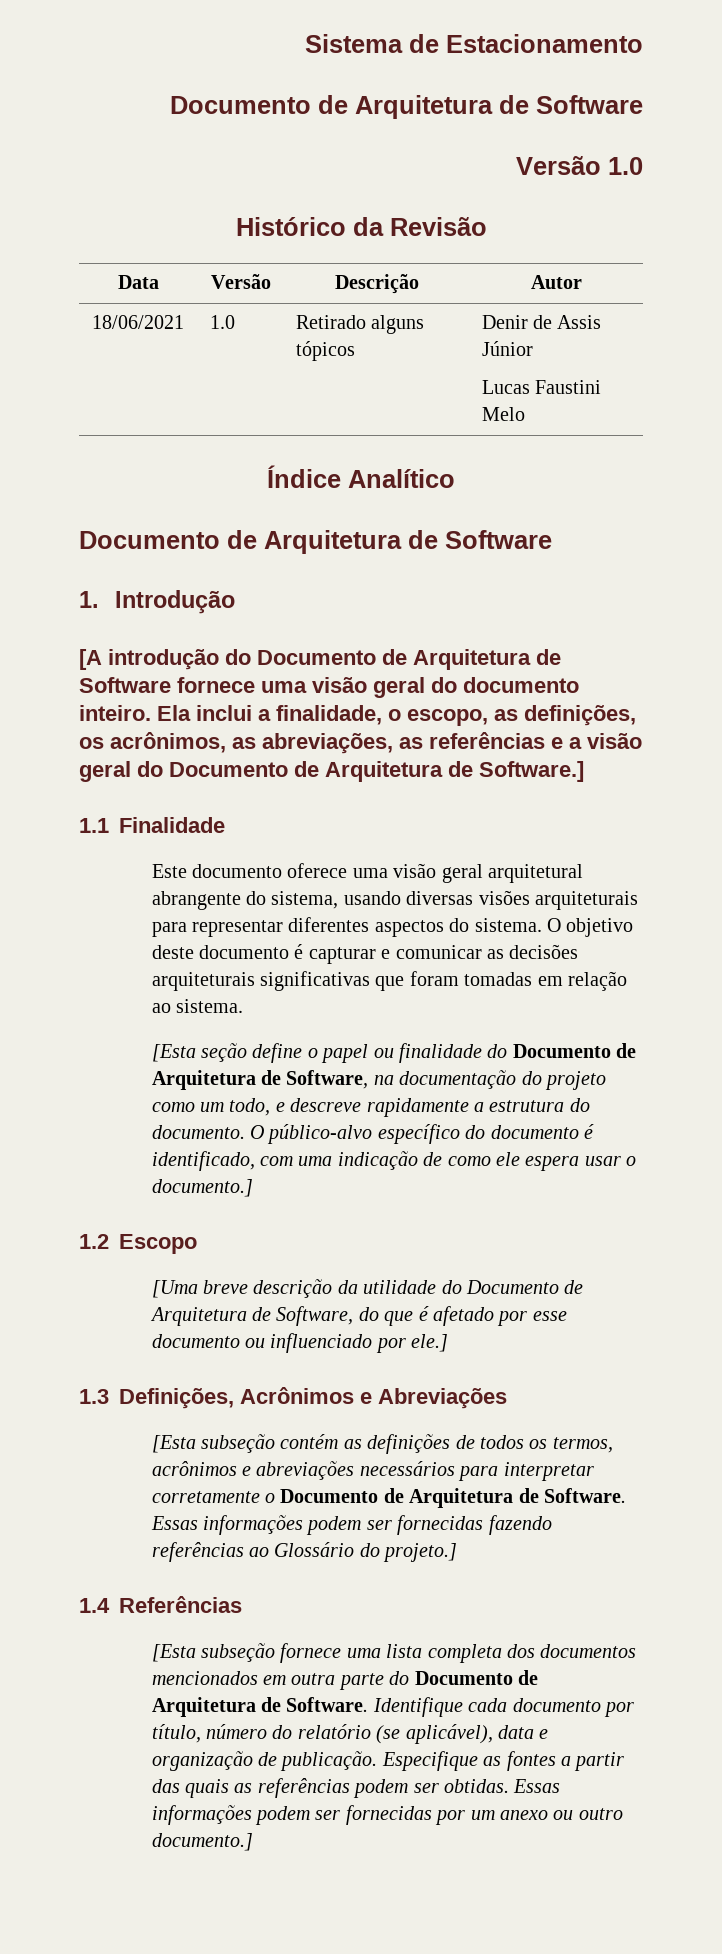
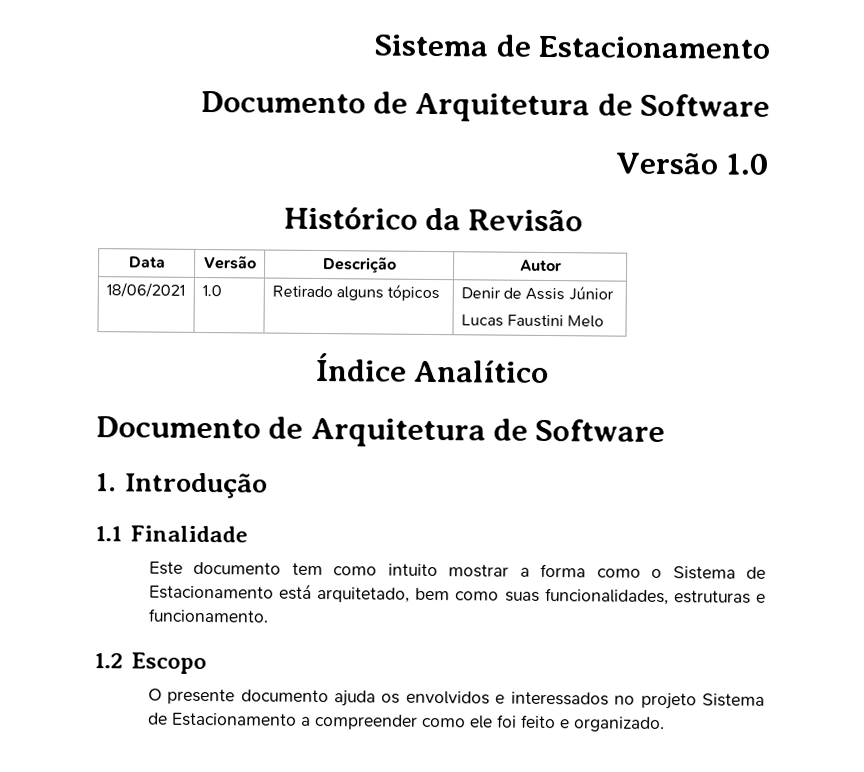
[79,649,561,670] [79,677,579,698] [79,705,636,726] [79,732,642,754] [79,761,584,782] [79,817,225,833] [151,863,584,883] [151,890,639,910] [151,917,634,937] [151,944,579,964] [151,971,628,991] [151,999,244,1013] [151,1043,637,1063] [151,1070,607,1090] [151,1098,590,1117] [151,1124,595,1144] [151,1151,637,1171] [151,1179,253,1197] [79,1234,197,1254] [151,1279,584,1298] [149,1306,567,1326] [151,1333,449,1353] [79,1387,507,1409] [151,1434,613,1454] [151,1461,594,1481] [151,1488,627,1508] [150,1515,552,1535] [151,1542,458,1562] [79,1596,242,1613] [151,1643,637,1663] [151,1670,539,1690] [151,1697,635,1717] [151,1724,549,1744] [151,1751,625,1771] [151,1778,561,1798] [151,1805,623,1825] [151,1833,253,1851] [A introdução do Documento de Arquitetura de Software fornece uma visão geral do documento inteiro. Ela inclui a finalidade, o escopo, as definições, os acrônimos, as abreviações, as referências e a visão geral do Documento de Arquitetura de Software.] // 1.1 Finalidade // Este documento oferece uma visão geral arquitetural abrangente do sistema, usando diversas visões arquiteturais para representar diferentes aspectos do sistema. O objetivo deste documento é capturar e comunicar as decisões arquiteturais significativas que foram tomadas em relação ao sistema. // [Esta seção define o papel ou finalidade do Documento de Arquitetura de Software, na documentação do projeto como um todo, e descreve rapidamente a estrutura do documento. O público-alvo específico do documento é identificado, com uma indicação de como ele espera usar o documento.] // 1.2 Escopo // [Uma breve descrição da utilidade do Documento de Arquitetura de Software, do que é afetado por esse documento ou influenciado por ele.] // 1.3 Definições, Acrônimos e Abreviações // [Esta subseção contém as definições de todos os termos, acrônimos e abreviações necessários para interpretar corretamente o Documento de Arquitetura de Software. Essas informações podem ser fornecidas fazendo referências ao Glossário do projeto.] // 1.4 Referências // [Esta subseção fornece uma lista completa dos documentos mencionados em outra parte do Documento de Arquitetura de Software. Identifique cada documento por título, número do relatório (se aplicável), data e organização de publicação. Especifique as fontes a partir das quais as referências podem ser obtidas. Essas informações podem ser fornecidas por um anexo ou outro documento.] -> [95,525,248,543] [148,561,766,580] [148,583,766,606] [147,608,269,623] [94,652,207,675] [147,688,765,710] [147,712,665,733] 1.1 Finalidade // Este documento tem como intuito mostrar a forma como o Sistema de Estacionamento está arquitetado, bem como suas funcionalidades, estruturas e funcionamento. // 1.2 Escopo // O presente documento ajuda os envolvidos e interessados no projeto Sistema de Estacionamento a compreender como ele foi feito e organizado.

